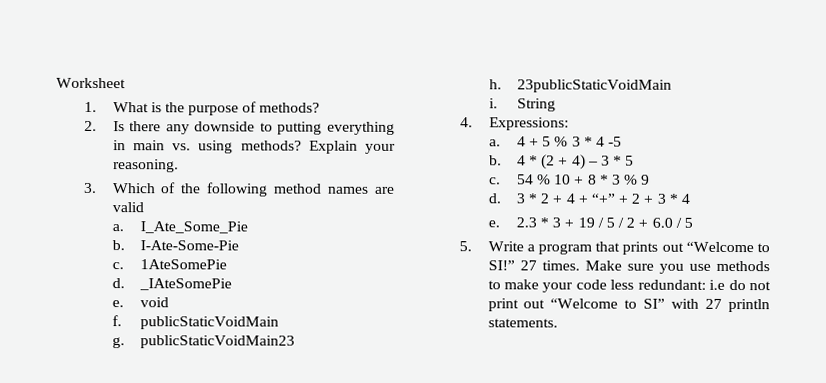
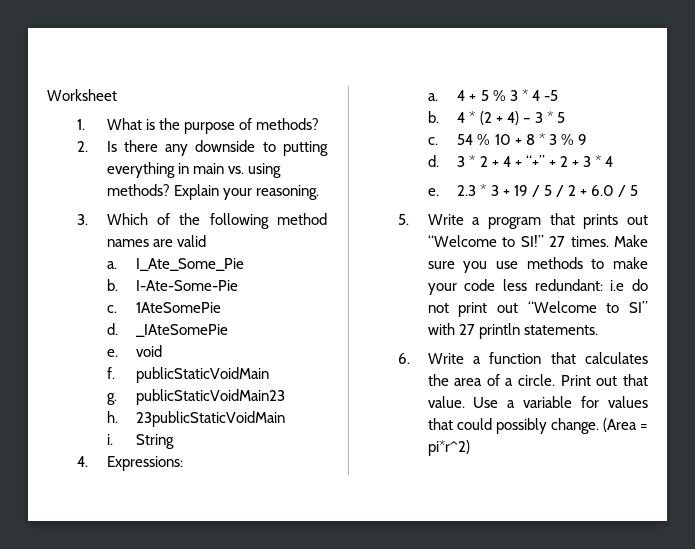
(558, 323) none -> [397,352,648,364] [427,374,648,386] [427,396,648,408] [427,418,648,434] [427,440,470,456] // 6. Write a function that calculates the area of a circle. Print out that value. Use a variable for values that could possibly change. (Area = pi*r^2)

